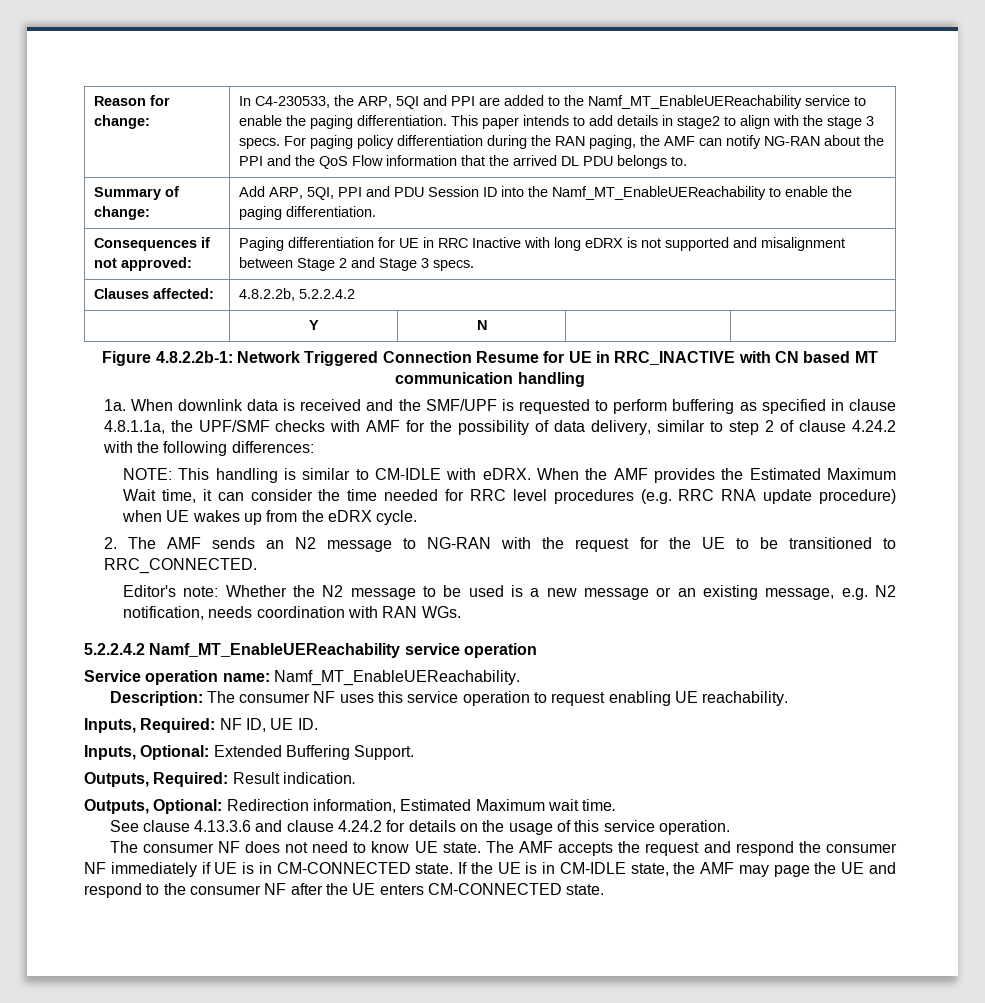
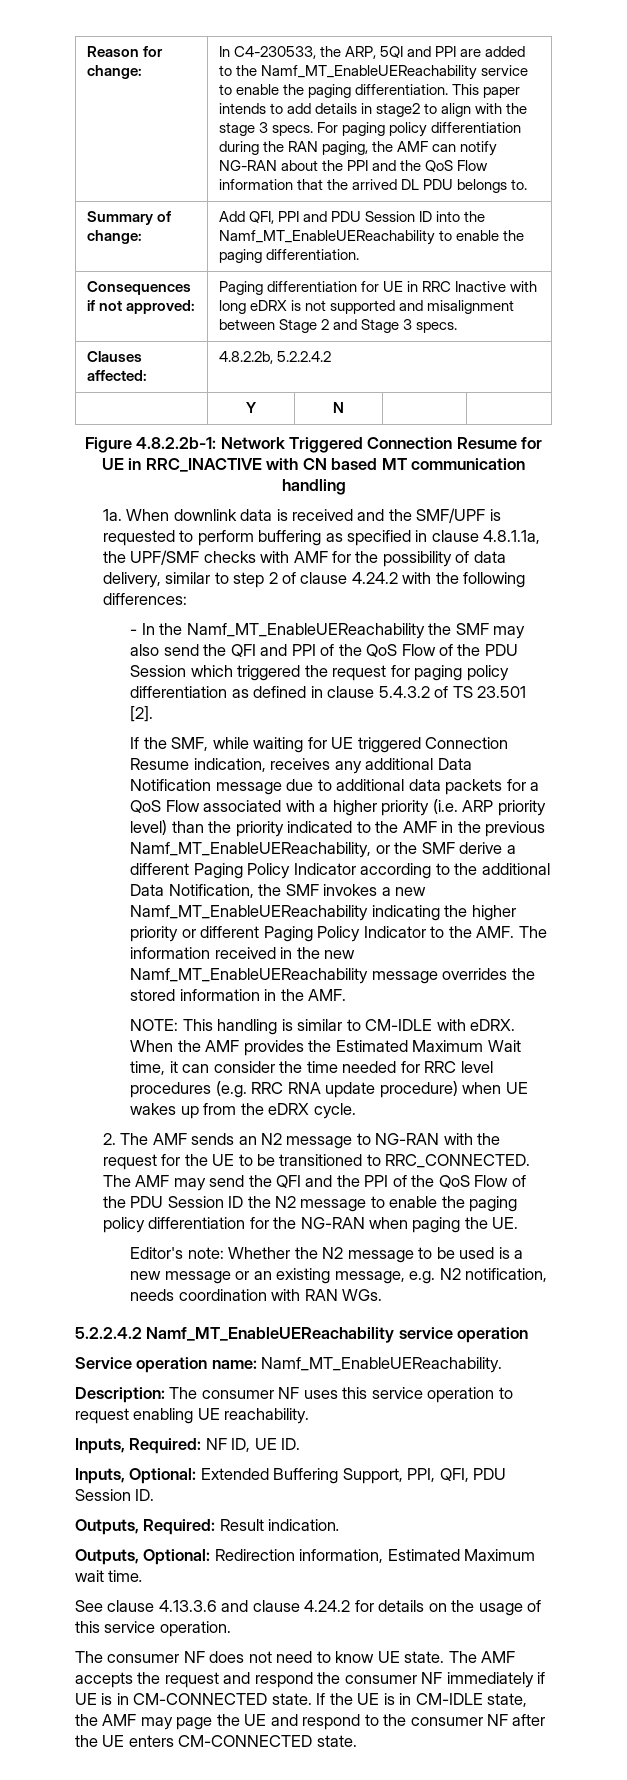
[268,187,334,200] ARP, 5QI, -> [248,211,274,224] QFI,
(314, 447) none -> [130,623,526,639] [130,644,518,657] [130,665,509,681] [130,686,527,698] [130,706,154,722] [130,737,509,753] [130,758,472,774] [130,779,540,795] [130,799,546,816] [130,820,546,837] [130,842,516,858] [130,863,550,879] [130,884,427,898] [130,905,516,921] [130,926,547,942] [130,947,356,959] [130,968,535,984] [130,989,347,1001] // - In the Namf_MT_EnableUEReachability the SMF may also send the QFI and PPI of the QoS Flow of the PDU Session which triggered the request for paging policy differentiation as defined in clause 5.4.3.2 of TS 23.501 [2]. // If the SMF, while waiting for UE triggered Connection Resume indication, receives any additional Data Notification message due to additional data packets for a QoS Flow associated with a higher priority (i.e. ARP priority level) than the priority indicated to the AMF in the previous Namf_MT_EnableUEReachability, or the SMF derive a different Paging Policy Indicator according to the additional Data Notification, the SMF invokes a new Namf_MT_EnableUEReachability indicating the higher priority or different Paging Policy Indicator to the AMF. The information received in the new Namf_MT_EnableUEReachability message overrides the stored information in the AMF.
(257, 566) none -> [102,1175,526,1191] [102,1196,518,1212] [102,1217,519,1233] The AMF may send the QFI and the PPI of the QoS Flow of the PDU Session ID the N2 message to enable the paging policy differentiation for the NG-RAN when paging the UE.
[354,745,415,760] Support. -> [342,1468,507,1484] [75,1489,155,1501] Support, PPI, QFI, PDU Session ID.

